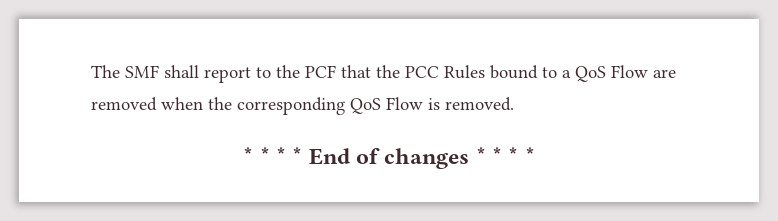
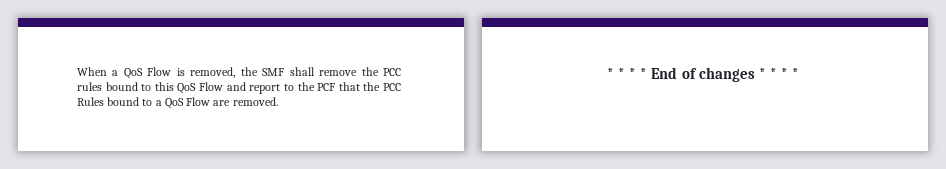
[91,65,199,78] The SMF shall -> [77,67,401,79] [77,82,246,94] When a QoS Flow is removed, the SMF shall remove the PCC rules bound to this QoS Flow and
[91,97,440,115] removed when the corresponding QoS Flow is -> (231, 103) none

